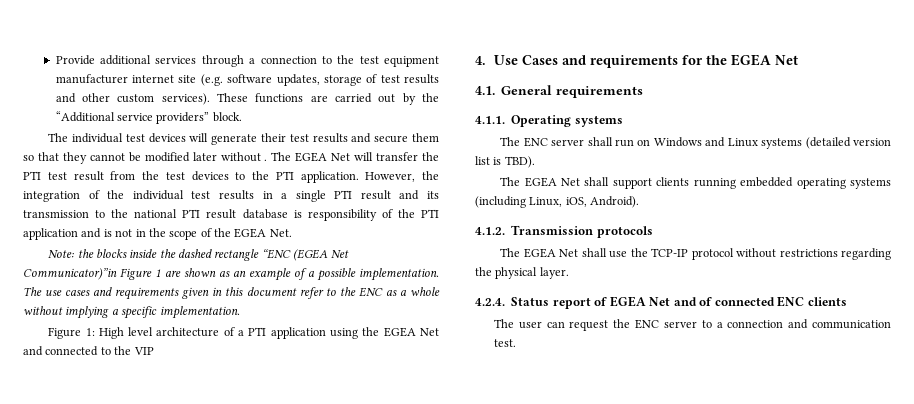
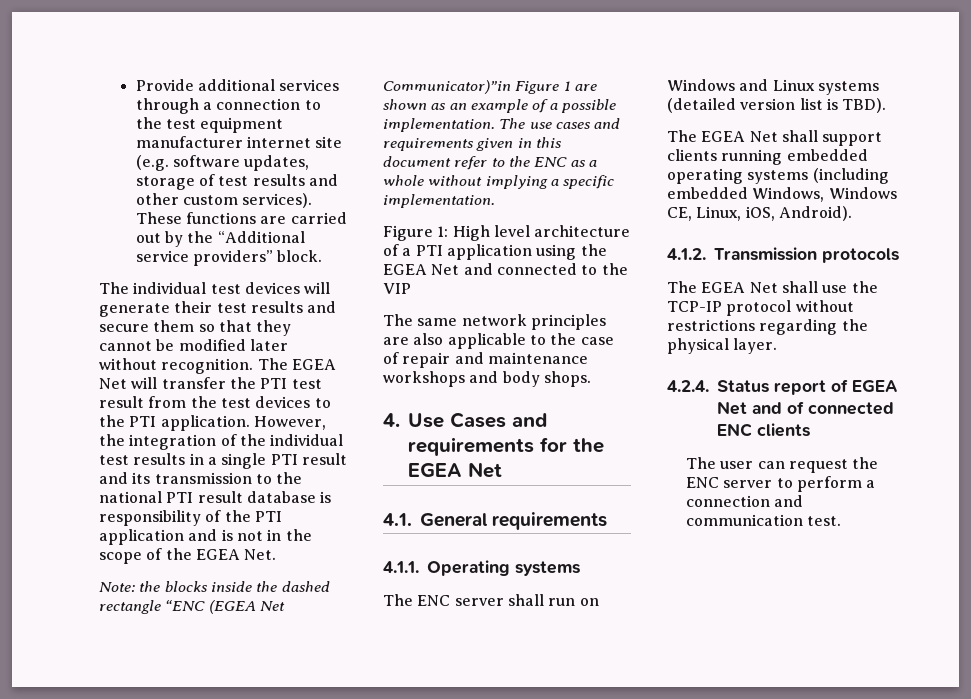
[264,159,268,161] . -> [161,358,254,374] recognition.
(154, 351) none -> [383,314,606,330] [383,333,614,349] [383,352,588,368] [383,371,591,387] // The same network principles are also applicable to the case of repair and maintenance workshops and body shops.
(526, 202) none -> [667,187,897,202] [667,207,692,221] embedded Windows, Windows CE,
(712, 324) none -> [796,476,862,492] perform

